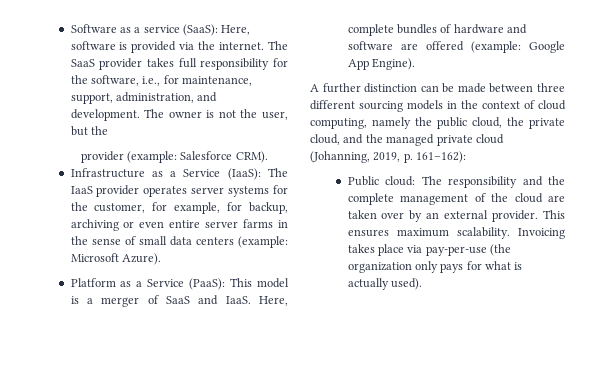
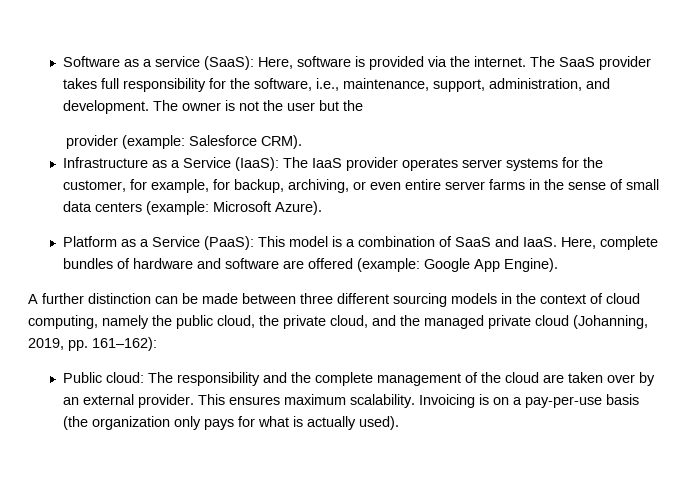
[163,75,179,84] for -> (339, 84) none
[262,111,288,120] user, -> [286,102,315,111] user
[70,219,119,231] archiving -> [287,179,349,193] archiving,
[101,297,140,307] merger -> [357,236,435,247] combination
[403,153,413,163] p. -> [68,340,88,351] pp.
[347,244,487,256] takes place via pay-per-use -> [478,394,639,408] is on a pay-per-use basis

